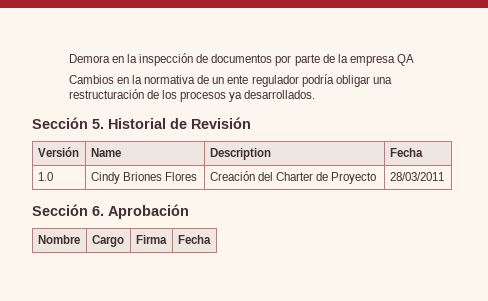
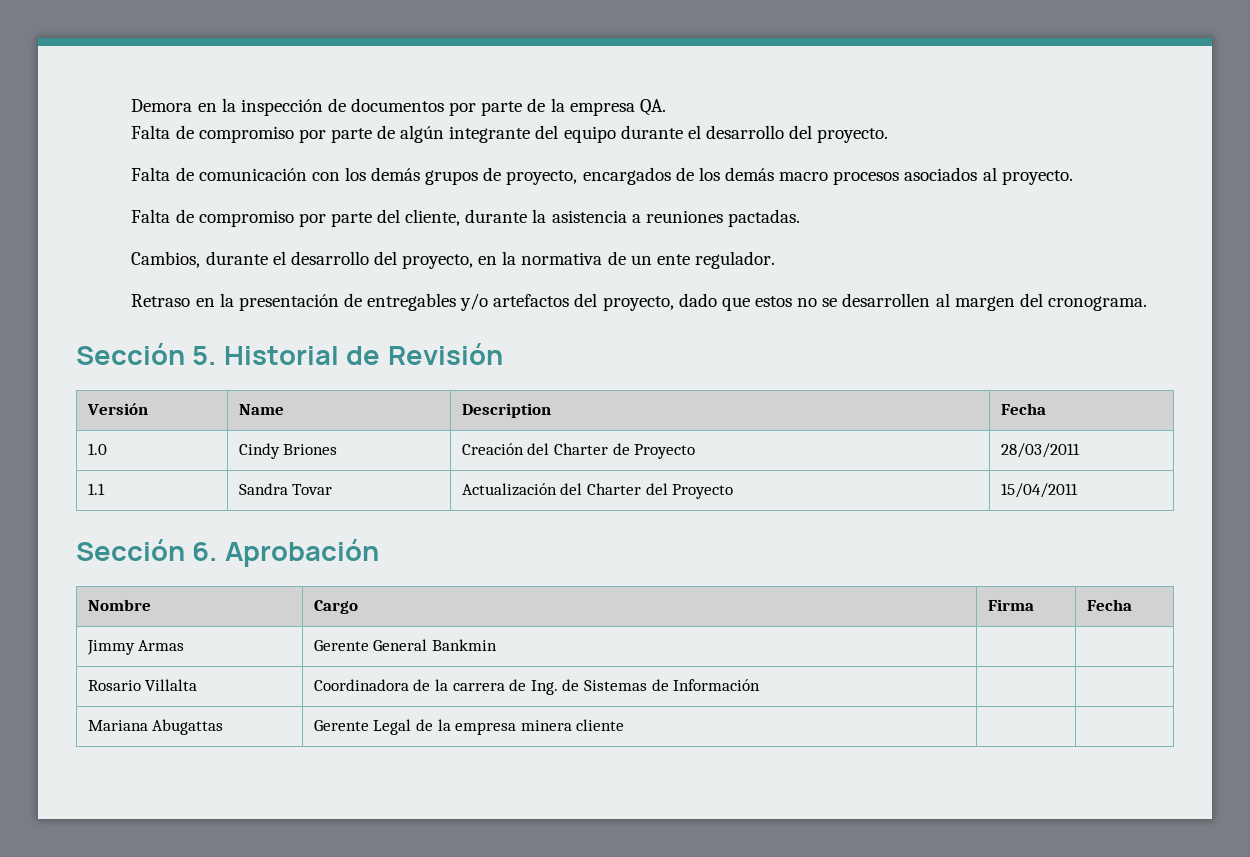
[396,54,414,66] [68,75,114,84] QA // Cambios -> [639,99,666,116] [131,125,889,143] [131,167,1073,185] [131,209,801,227] [131,251,474,269] QA. // Falta de compromiso por parte de algún integrante del equipo durante el desarrollo del proyecto. // Falta de comunicación con los demás grupos de proyecto, encargados de los demás macro procesos asociados al proyecto. // Falta de compromiso por parte del cliente, durante la asistencia a reuniones pactadas. // Cambios, durante el desarrollo del proyecto,
[251,74,392,87] [68,89,316,102] regulador podría obligar una restructuración de los procesos ya desarrollados. -> [695,251,776,269] [131,293,1147,311] regulador. // Retraso en la presentación de entregables y/o artefactos del proyecto, dado que estos no se desarrollen al margen del cronograma.
[164,172,197,181] Flores -> (338, 449) none
(444, 176) none -> [87,483,105,495] [238,483,333,495] [461,483,734,499] [1000,483,1078,498] // 1.1 | Sandra Tovar | Actualización del Charter del Proyecto | 15/04/2011
(211, 239) none -> [86,640,185,655] [313,639,498,651] [87,679,198,691] [313,679,761,695] [87,719,224,735] [313,719,625,735] // Jimmy Armas | Gerente General Bankmin | | // Rosario Villalta | Coordinadora de la carrera de Ing. de Sistemas de Información | | // Mariana Abugattas | Gerente Legal de la empresa minera cliente | |

